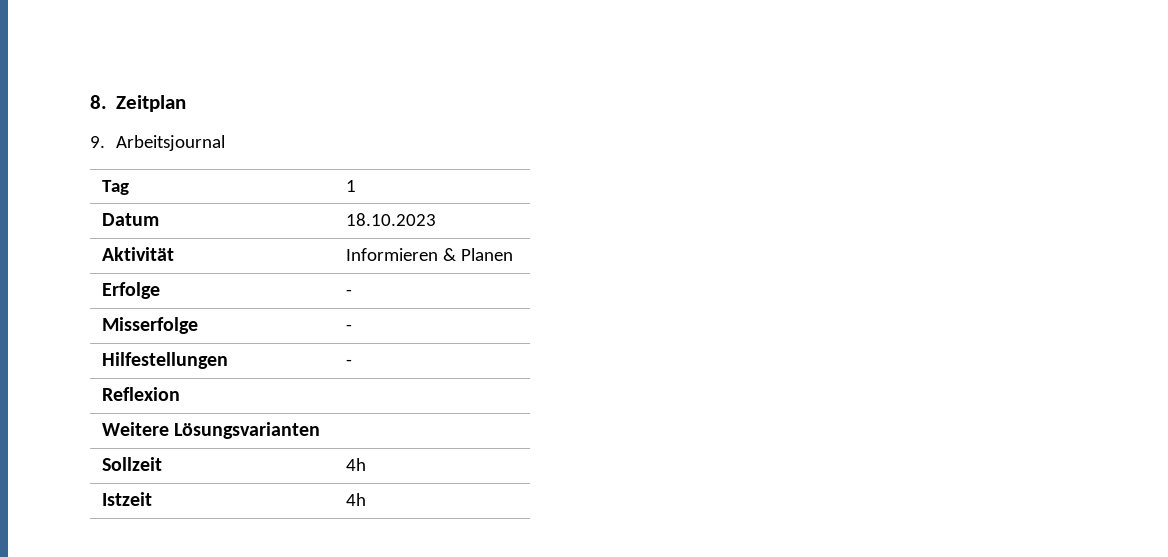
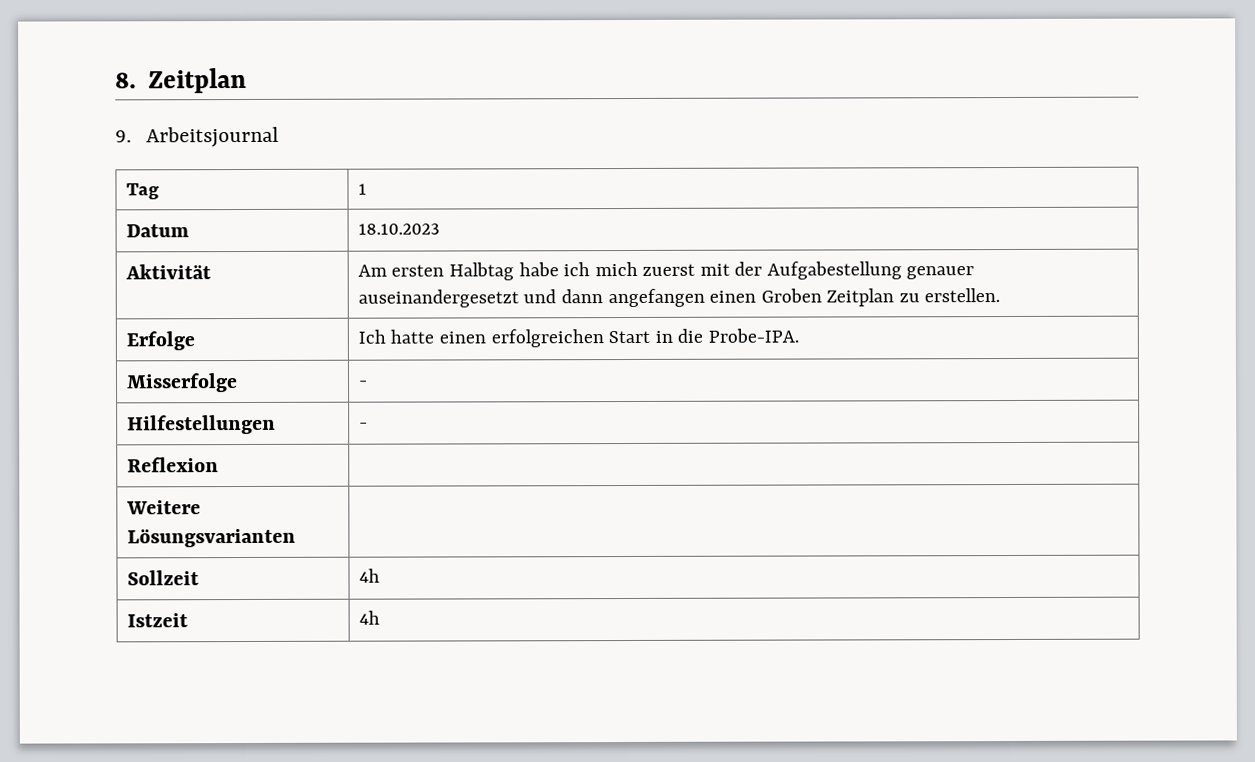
[345,248,513,261] [101,282,160,299] [345,289,352,296] Informieren & Planen // Erfolge | - -> [357,261,975,281] [357,288,1001,308] [125,331,195,351] [357,328,799,348] Am ersten Halbtag habe ich mich zuerst mit der Aufgabestellung genauer auseinandergesetzt und dann angefangen einen Groben Zeitplan zu erstellen. // Erfolge | Ich hatte einen erfolgreichen Start in die Probe-IPA.

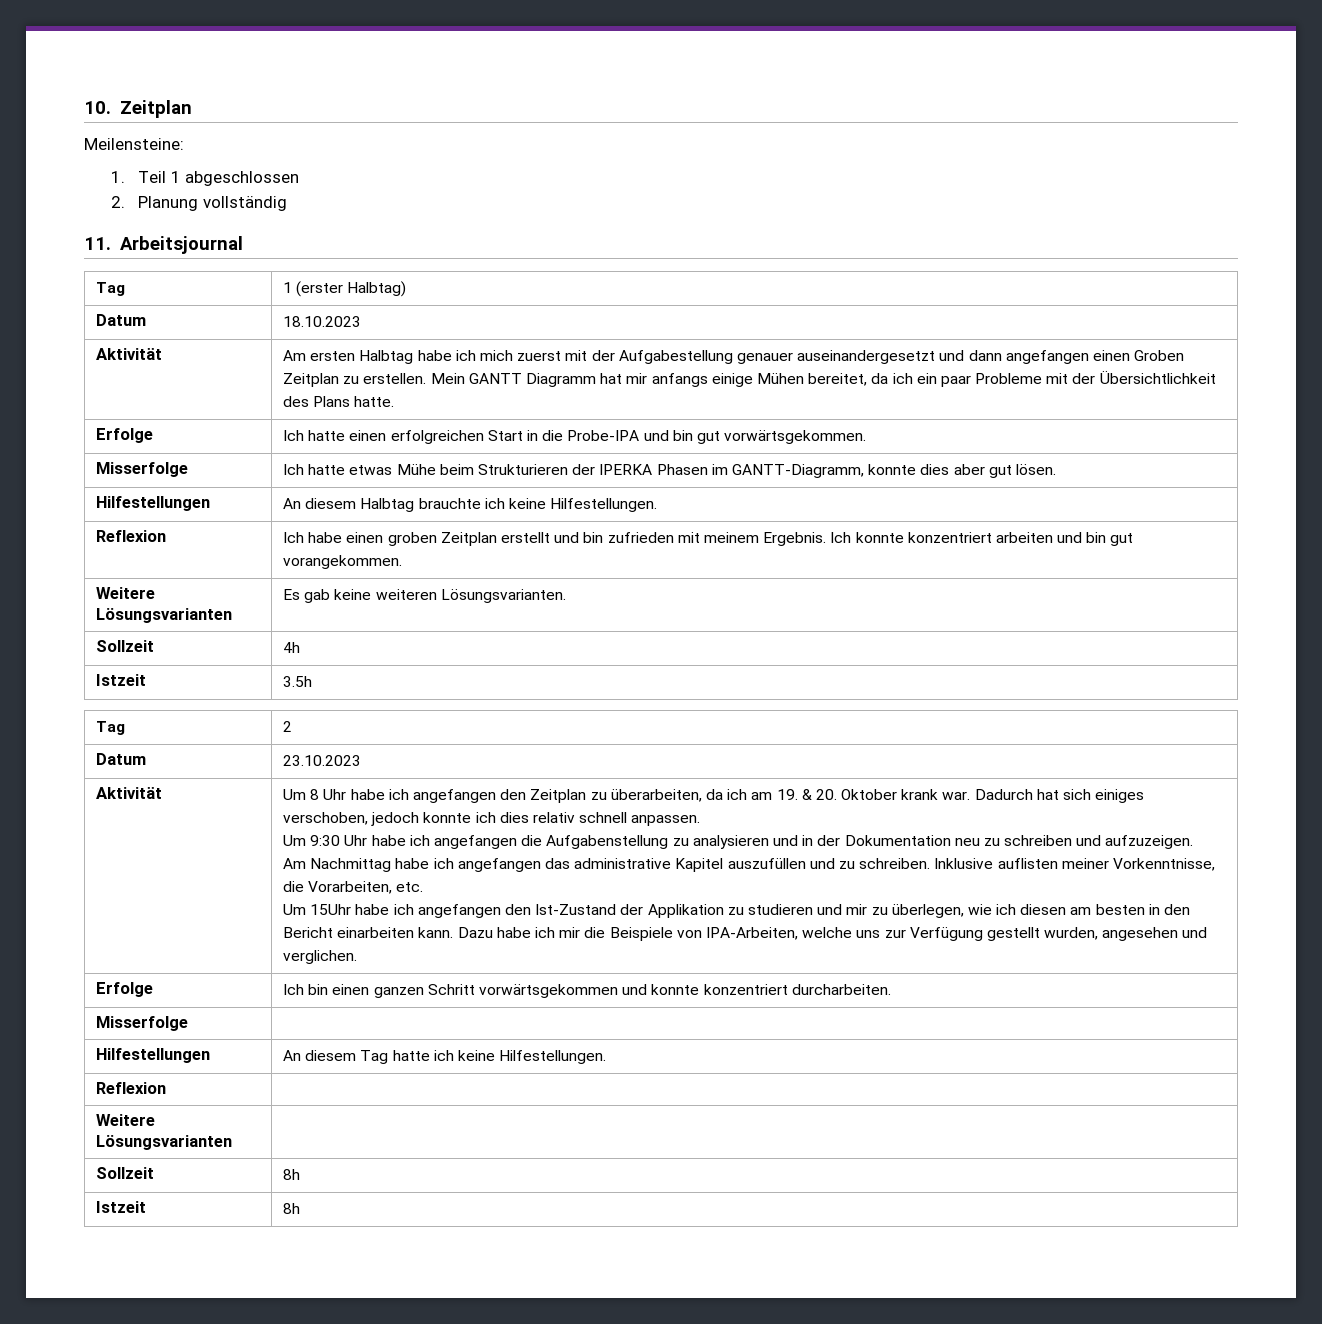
[115,72,137,89] 8. -> [84,101,111,114] 10.
[115,130,132,143] 9. -> [84,138,184,150] [111,171,300,186] [111,196,287,211] [84,237,111,250] Meilensteine: // 1. Teil 1 abgeschlossen // 2. Planung vollständig // 11.
(367, 189) none -> [296,281,407,297] (erster Halbtag)
(1001, 295) none -> [430,370,1216,387] [283,396,395,407] Mein GANTT Diagramm hat mir anfangs einige Mühen bereitet, da ich ein paar Probleme mit der Übersichtlichkeit des Plans hatte.
[707,328,799,343] [125,373,238,393] [357,380,368,386] [126,414,276,435] [358,422,368,428] Probe-IPA. // Misserfolge | - // Hilfestellungen | - -> [567,430,867,444] [96,462,189,477] [283,464,1056,478] [96,496,211,511] [283,498,658,512] [96,530,167,542] [283,532,1134,546] [283,555,403,569] [96,587,156,599] [96,608,233,623] [283,589,566,603] [96,640,155,652] [283,642,301,653] [96,674,147,686] [283,676,313,687] [96,721,126,735] [283,721,293,732] [96,753,147,765] [283,755,362,766] [96,787,163,799] [283,789,1145,803] [283,812,701,826] [283,835,1194,849] [283,858,1215,872] [283,881,424,894] [283,904,1190,918] [283,927,1208,941] [283,950,358,964] [96,982,154,997] [283,984,891,998] [96,1016,189,1031] [96,1048,211,1063] [283,1050,607,1064] Probe-IPA und bin gut vorwärtsgekommen. // Misserfolge | Ich hatte etwas Mühe beim Strukturieren der IPERKA Phasen im GANTT-Diagramm, konnte dies aber gut lösen. // Hilfestellungen | An diesem Halbtag brauchte ich keine Hilfestellungen. // Reflexion | Ich habe einen groben Zeitplan erstellt und bin zufrieden mit meinem Ergebnis. Ich konnte konzentriert arbeiten und bin gut vorangekommen. // Weitere Lösungsvarianten | Es gab keine weiteren Lösungsvarianten. // Sollzeit | 4h // Istzeit | 3.5h // Tag | 2 // Datum | 23.10.2023 // Aktivität | Um 8 Uhr habe ich angefangen den Zeitplan zu überarbeiten, da ich am 19. & 20. Oktober krank war. Dadurch hat sich einiges verschoben, jedoch konnte ich dies relativ schnell anpassen. // Um 9:30 Uhr habe ich angefangen die Aufgabenstellung zu analysieren und in der Dokumentation neu zu schreiben und aufzuzeigen. // Am Nachmittag habe ich angefangen das administrative Kapitel auszufüllen und zu schreiben. Inklusive auflisten meiner Vorkenntnisse, die Vorarbeiten, etc. // Um 15Uhr habe ich angefangen den Ist-Zustand der Applikation zu studieren und mir zu überlegen, wie ich diesen am besten in den Bericht einarbeiten kann. Dazu habe ich mir die Beispiele von IPA-Arbeiten, welche uns zur Verfügung gestellt wurden, angesehen und verglichen. // Erfolge | Ich bin einen ganzen Schritt vorwärtsgekommen und konnte konzentriert durcharbeiten. // Misserfolge | // Hilfestellungen | An diesem Tag hatte ich keine Hilfestellungen.
[358,568,380,583] [126,613,188,628] [358,610,380,625] 4h // Istzeit | 4h -> [283,1169,301,1180] [96,1201,147,1213] [283,1203,301,1214] 8h // Istzeit | 8h

